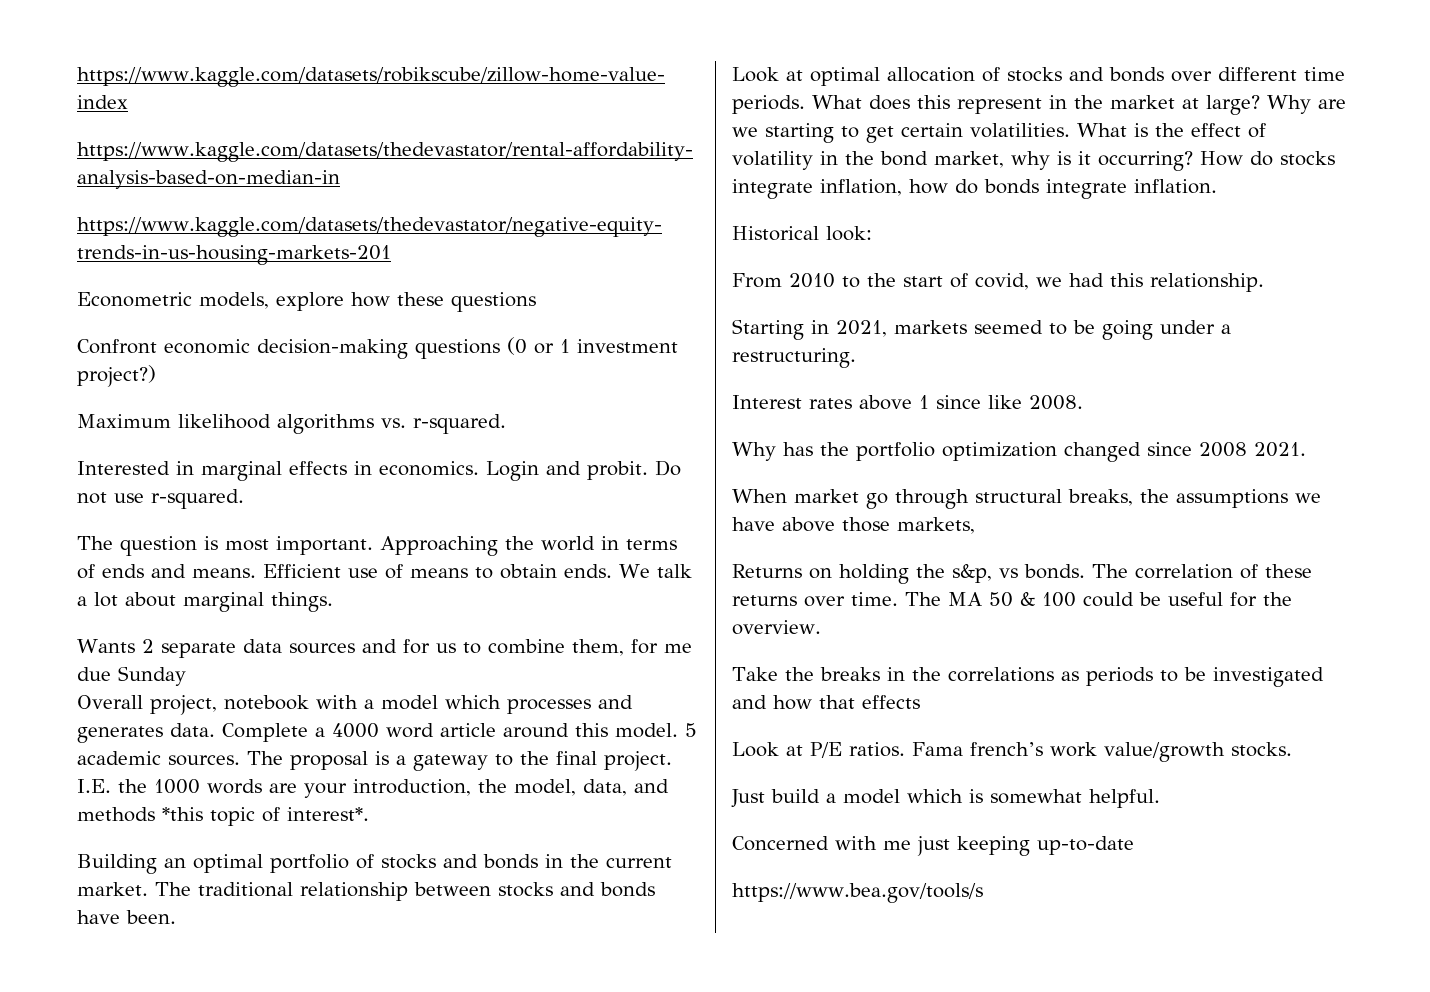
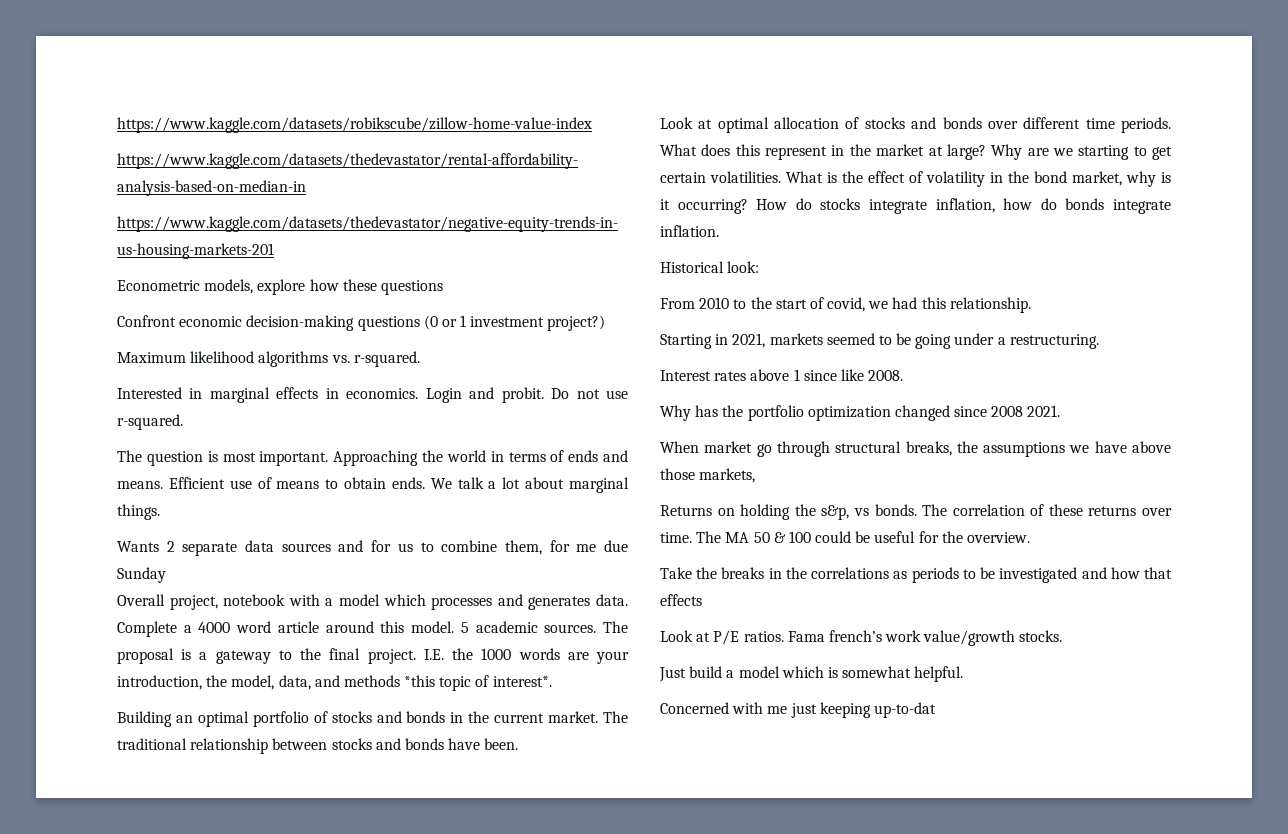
[1037,836,1134,855] [732,883,983,903] up-to-date // https://www.bea.gov/tools/s -> [873,702,936,718] up-to-dat

